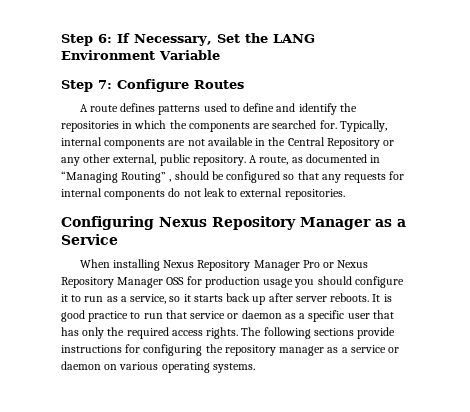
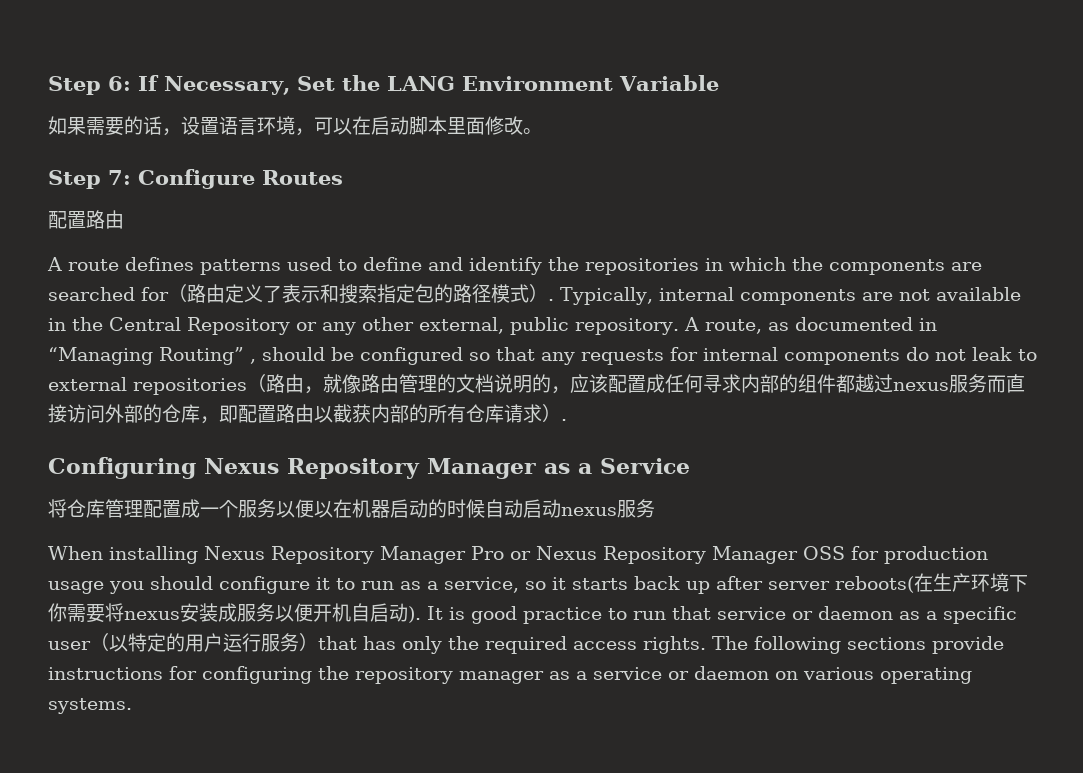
(220, 55) none -> [48,116,542,136] // 如果需要的话，设置语言环境，可以在启动脚本里面修改。
(244, 84) none -> [48,210,124,229] // 配置路由
[319,120,337,129] for. -> [141,284,554,304] for（路由定义了表示和搜索指定包的路径模式）.
[284,189,345,200] repositories. -> [133,374,1025,395] [48,404,567,424] repositories（路由，就像路由管理的文档说明的，应该配置成任何寻求内部的组件都越过nexus服务而直接访问外部的仓库，即配置路由以截获内部的所有仓库请求）.
(118, 239) none -> [48,499,655,518] // 将仓库管理配置成一个服务以便以在机器启动的时候自动启动nexus服务
[330,293,370,302] reboots. -> [835,573,1028,593] [48,603,421,623] reboots(在生产环境下你需要将nexus安装成服务以便开机自启动).
(370, 316) none -> [90,633,318,652] （以特定的用户运行服务）

